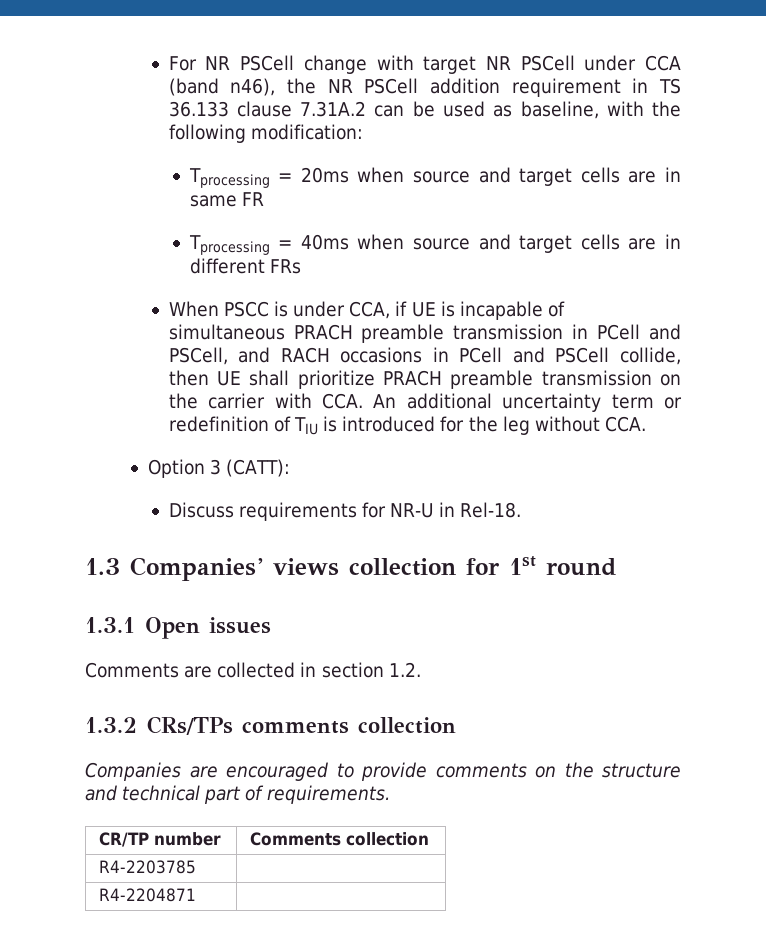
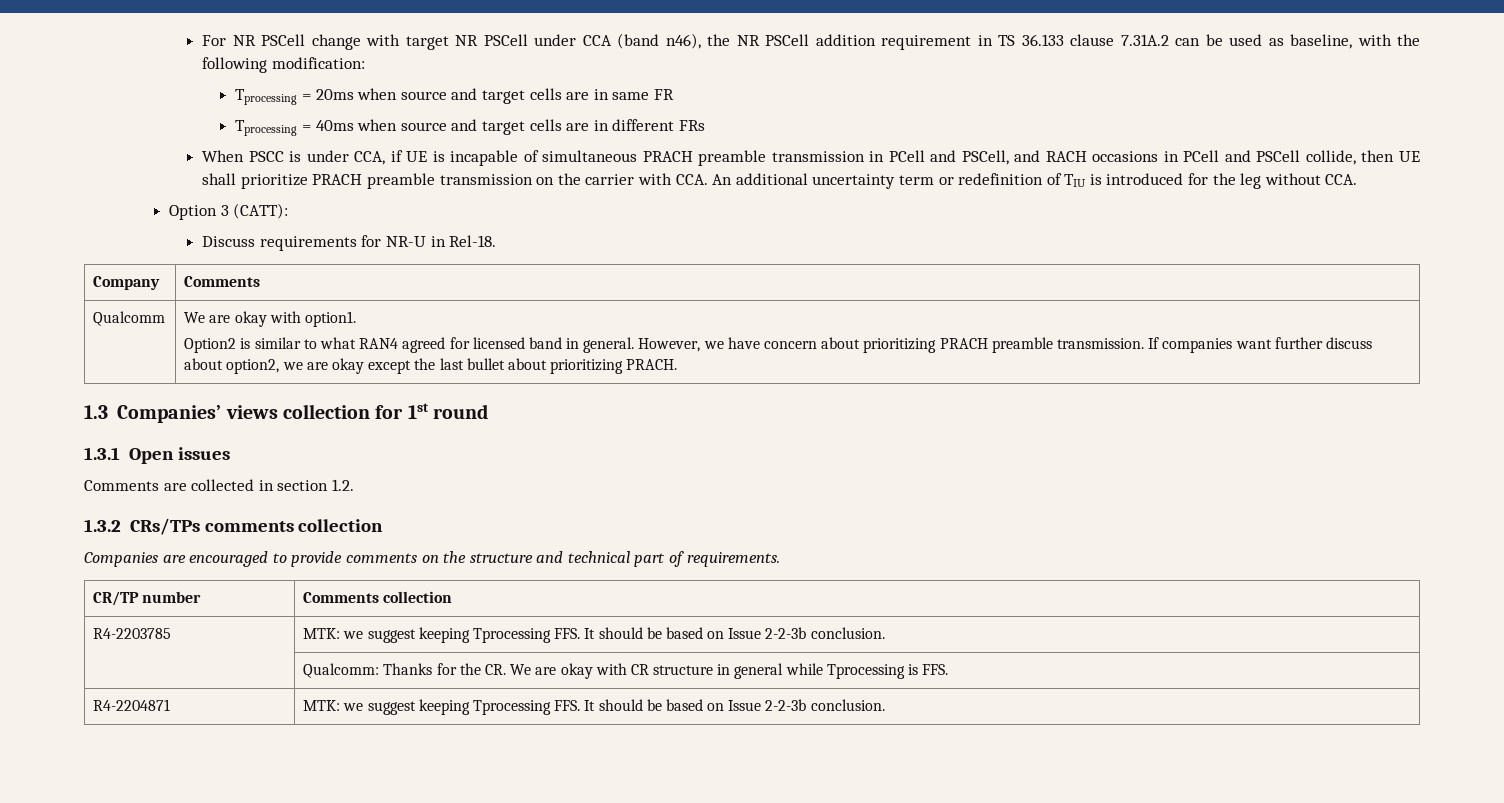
(522, 510) none -> [93,276,161,290] [184,276,261,287] [93,311,166,326] [184,311,356,327] [184,337,1372,353] [184,358,678,374] // Company | Comments // Qualcomm | We are okay with option1. // Option2 is similar to what RAN4 agreed for licensed band in general. However, we have concern about prioritizing PRACH preamble transmission. If companies want further discuss about option2, we are okay except the last bullet about prioritizing PRACH.
[98,888,196,902] // R4-2204871 | -> [303,627,885,643] [303,663,949,679] [93,699,171,711] [303,699,885,715] MTK: we suggest keeping Tprocessing FFS. It should be based on Issue 2-2-3b conclusion. // | Qualcomm: Thanks for the CR. We are okay with CR structure in general while Tprocessing is FFS. // R4-2204871 | MTK: we suggest keeping Tprocessing FFS. It should be based on Issue 2-2-3b conclusion.

